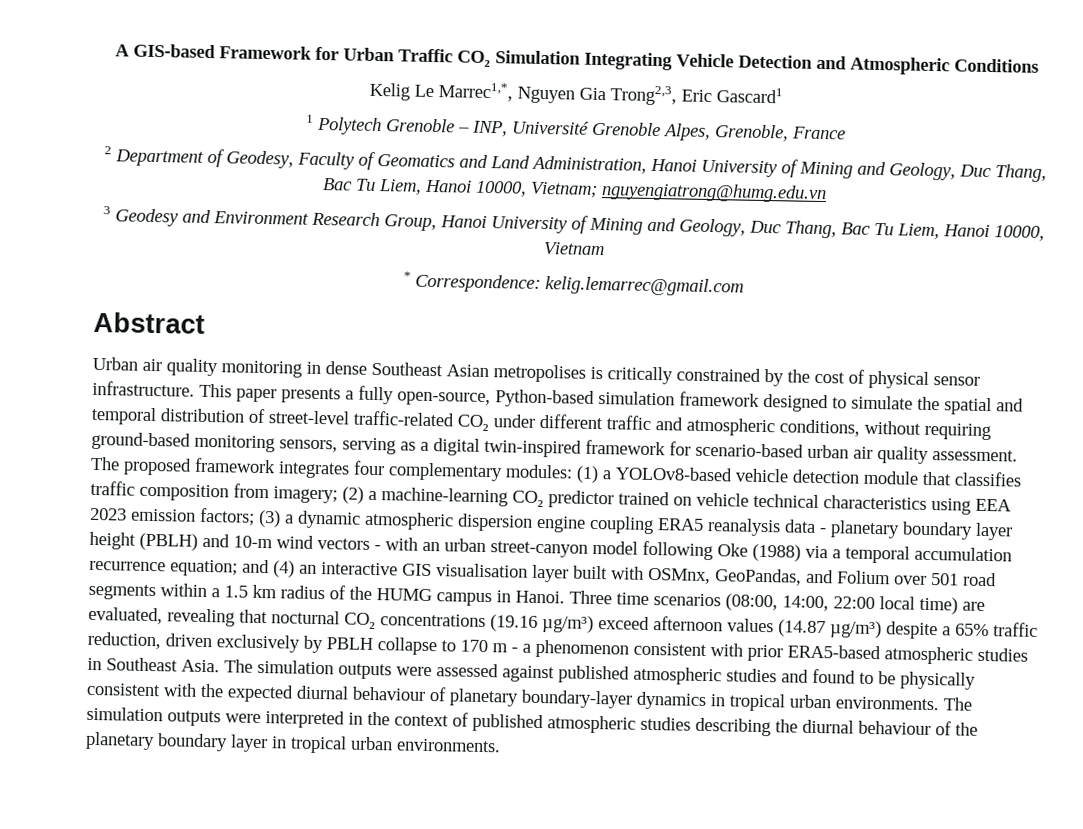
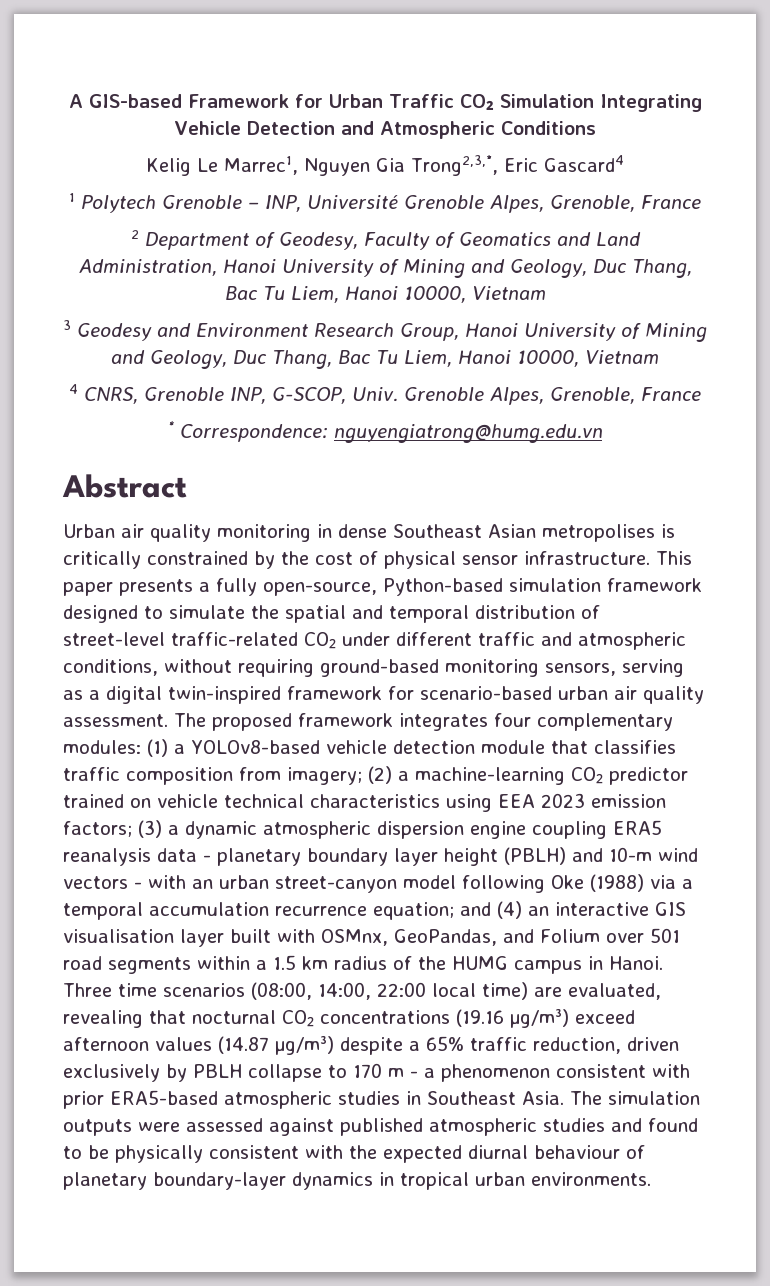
[438,82,513,102] Marrec1,*, -> [224,156,299,175] Marrec1,
[610,85,783,106] Trong2,3, Eric Gascard1 -> [411,155,624,176] Trong2,3,*, Eric Gascard4
[530,181,827,204] Vietnam; nguyengiatrong@humg.edu.vn -> [471,286,546,300] Vietnam
(605, 249) none -> [69,384,701,405] // 4 CNRS, Grenoble INP, G-SCOP, Univ. Grenoble Alpes, Grenoble, France
[544,276,744,297] kelig.lemarrec@gmail.com -> [333,424,603,443] nguyengiatrong@humg.edu.vn
[943,697,972,711] [86,706,978,737] [85,731,501,754] The simulation outputs were interpreted in the context of published atmospheric studies describing the diurnal behaviour of the planetary boundary layer in tropical urban environments. -> (651, 1179) none

